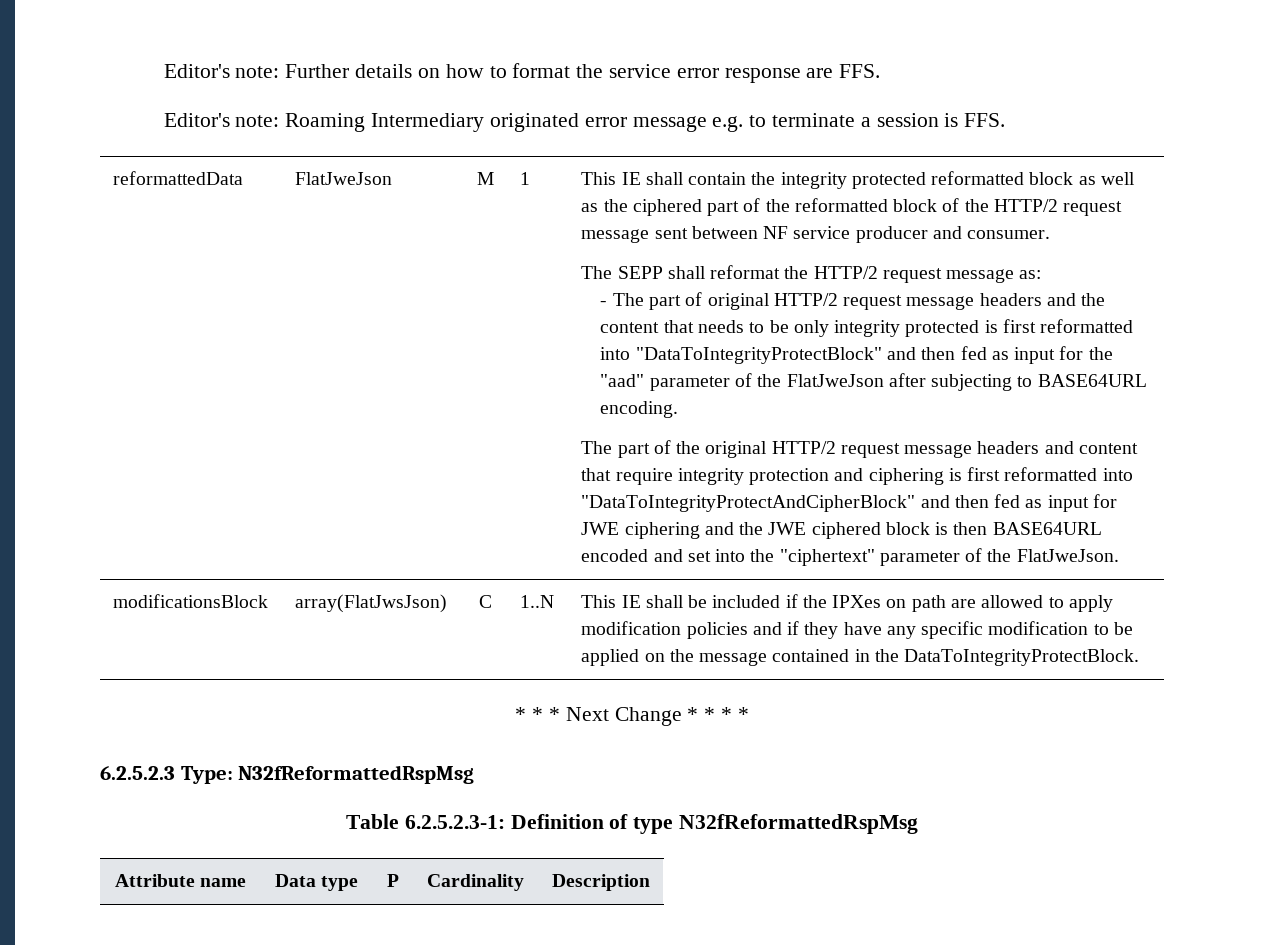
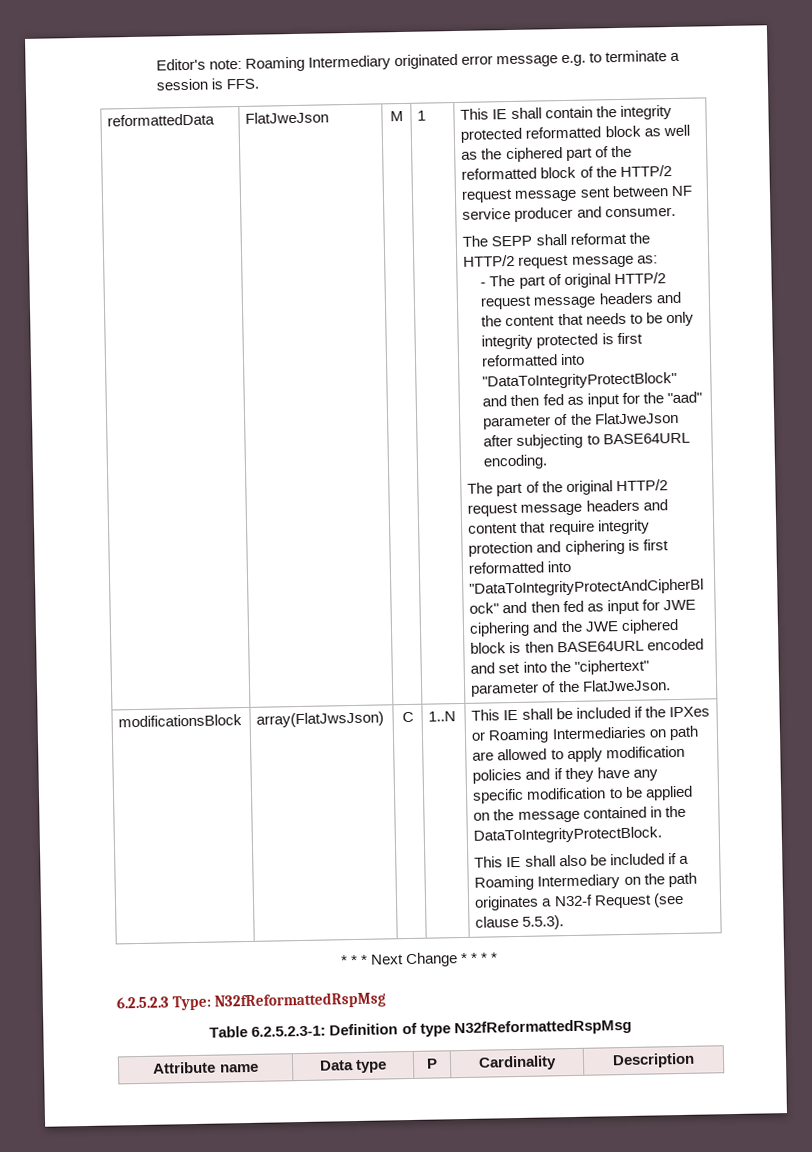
[163,63,881,83] [163,113,280,127] Editor's note: Further details on how to format the service error response are FFS. // Editor's note: -> [155,58,242,71] Editor's note:
(882, 601) none -> [471,726,647,744] or Roaming Intermediaries
(1140, 657) none -> [474,853,689,868] [474,872,697,891] [474,892,684,911] [475,915,565,930] // This IE shall also be included if a Roaming Intermediary on the path originates a N32-f Request (see clause 5.5.3).

